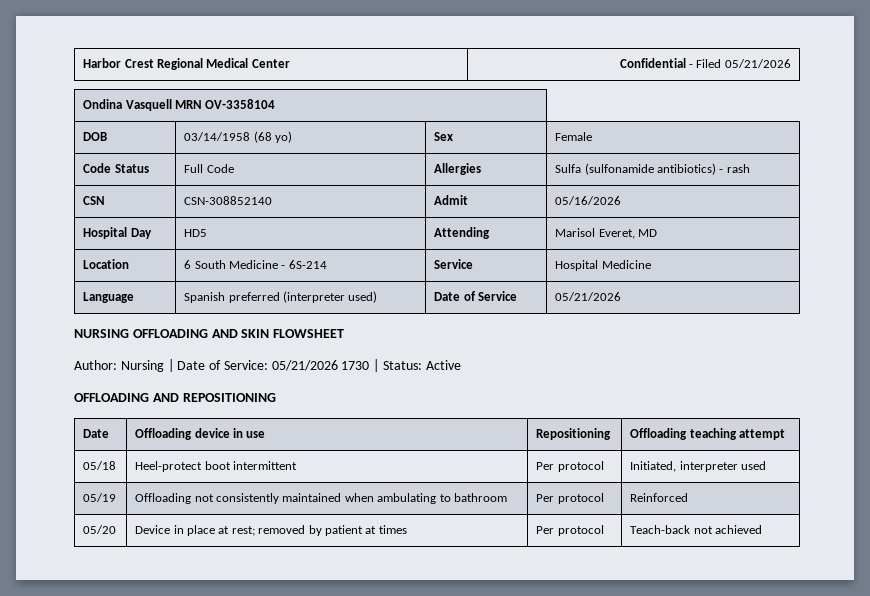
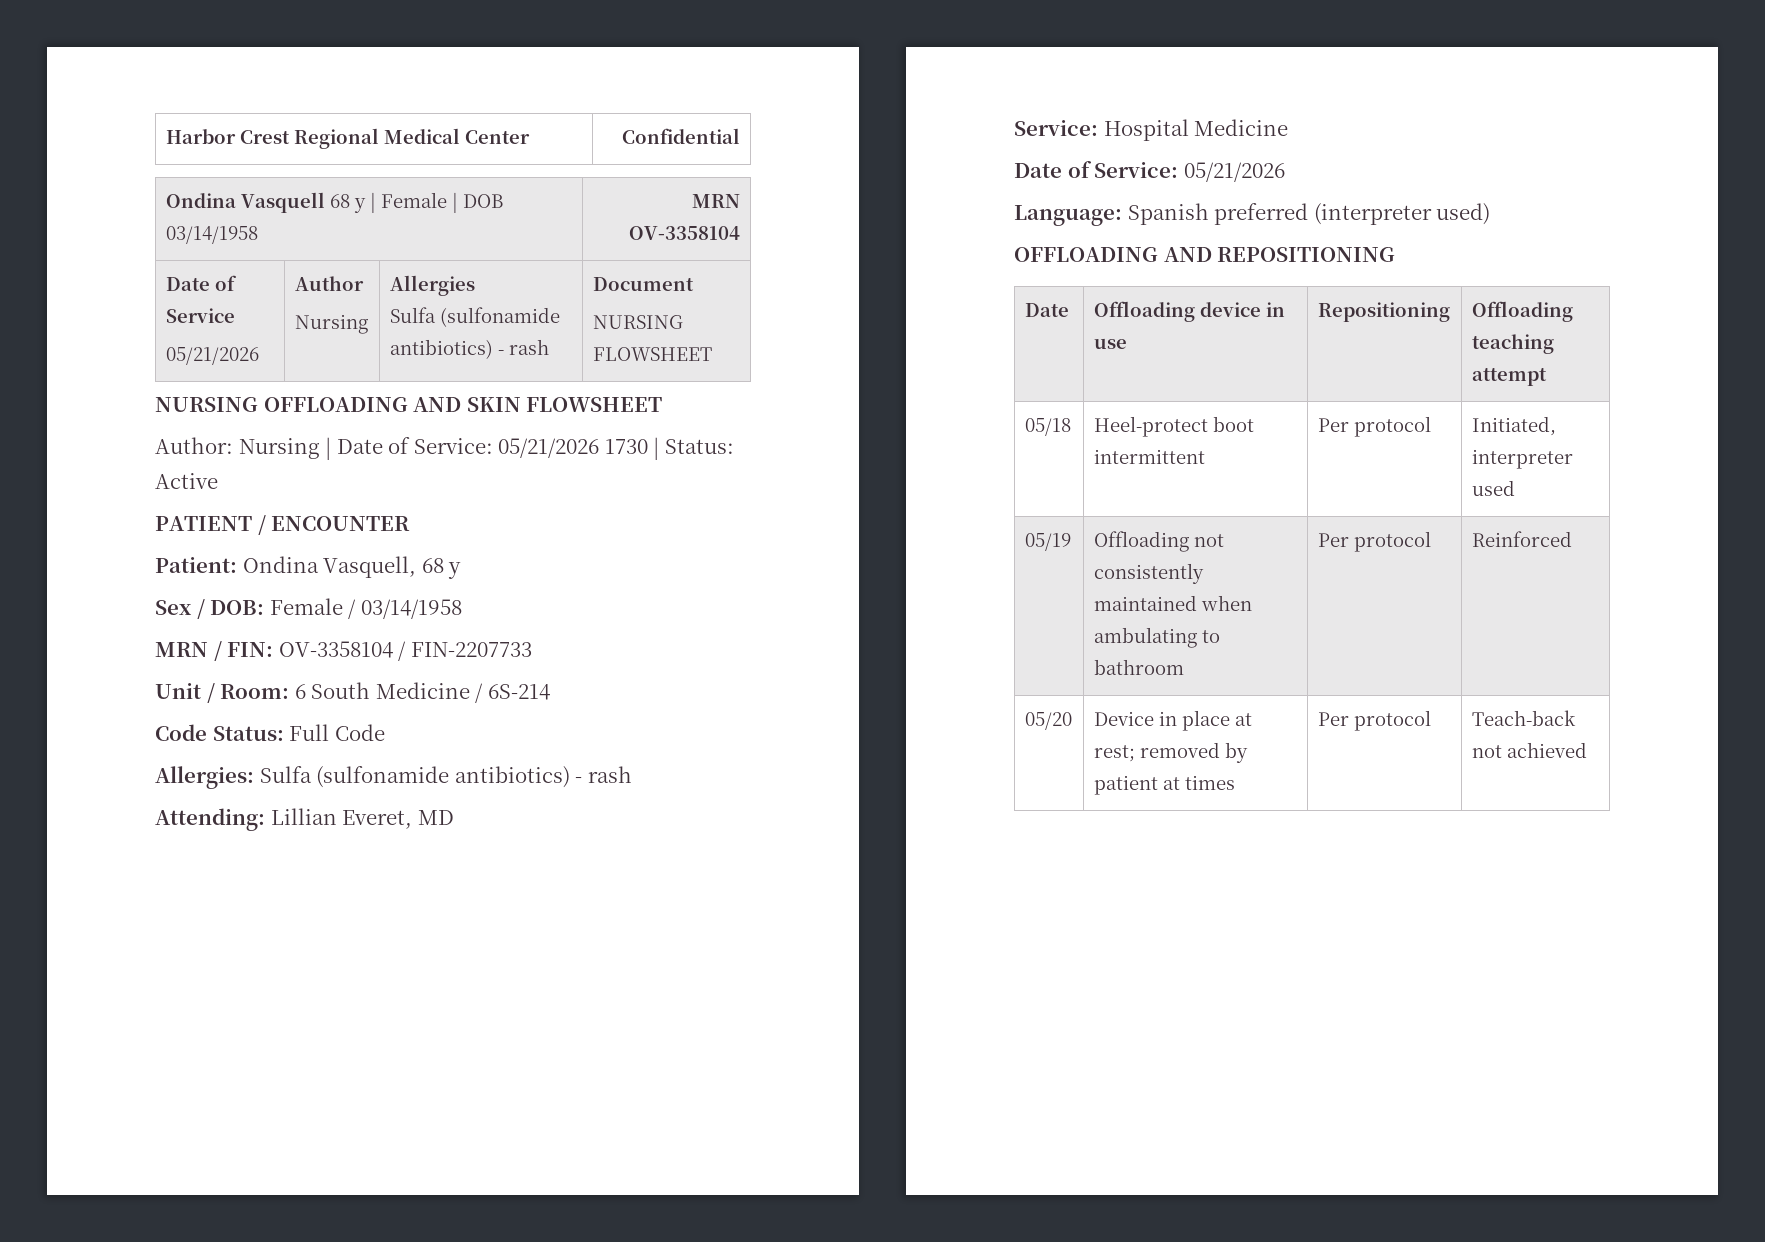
[688,59,791,68] - Filed 05/21/2026 -> (741, 136) none
[175,99,276,109] [83,132,108,141] [184,131,293,143] [434,132,454,141] [555,132,593,141] [83,163,149,173] [184,164,234,173] MRN OV-3358104 // DOB | 03/14/1958 (68 yo) | Sex | Female // Code Status | Full Code -> [329,192,503,213] [165,226,258,244] [692,194,741,208] [629,226,741,240] [165,275,237,291] [165,308,235,323] [165,347,259,365] [294,276,364,291] [294,314,368,334] 68 y | Female | DOB 03/14/1958 | MRN OV-3358104 // Date of Service // 05/21/2026 | Author // Nursing
[555,163,750,175] [83,196,106,205] [184,196,273,205] [434,195,469,205] [555,196,622,205] [83,227,152,239] [184,229,208,237] [434,227,491,239] [555,228,658,239] [83,259,130,269] [184,260,327,269] [434,259,474,269] [555,260,651,271] [83,292,135,303] [184,291,378,303] [434,291,518,301] [555,292,622,301] | Sulfa (sulfonamide antibiotics) - rash // CSN | CSN-308852140 | Admit | 05/16/2026 // Hospital Day | HD5 | Attending | Marisol Everet, MD // Location | 6 South Medicine - 6S-214 | Service | Hospital Medicine // Language | Spanish preferred (interpreter used) | Date of Service | 05/21/2026 -> [389,307,560,327] [389,339,549,359] [592,277,694,291] [592,315,683,329] [592,347,712,361] // Sulfa (sulfonamide antibiotics) - rash | Document // NURSING FLOWSHEET
(461, 365) none -> [155,515,411,535] [155,556,462,579] [155,598,462,619] [155,641,532,661] [155,682,550,703] [155,724,385,741] [155,766,632,789] [155,808,454,831] [1014,119,1289,141] [1014,161,1285,182] [1014,203,1491,226] // PATIENT / ENCOUNTER // Patient: Ondina Vasquell, 68 y // Sex / DOB: Female / 03/14/1958 // MRN / FIN: OV-3358104 / FIN-2207733 // Unit / Room: 6 South Medicine / 6S-214 // Code Status: Full Code // Allergies: Sulfa (sulfonamide antibiotics) - rash // Attending: Lillian Everet, MD // Service: Hospital Medicine // Date of Service: 05/21/2026 // Language: Spanish preferred (interpreter used)

